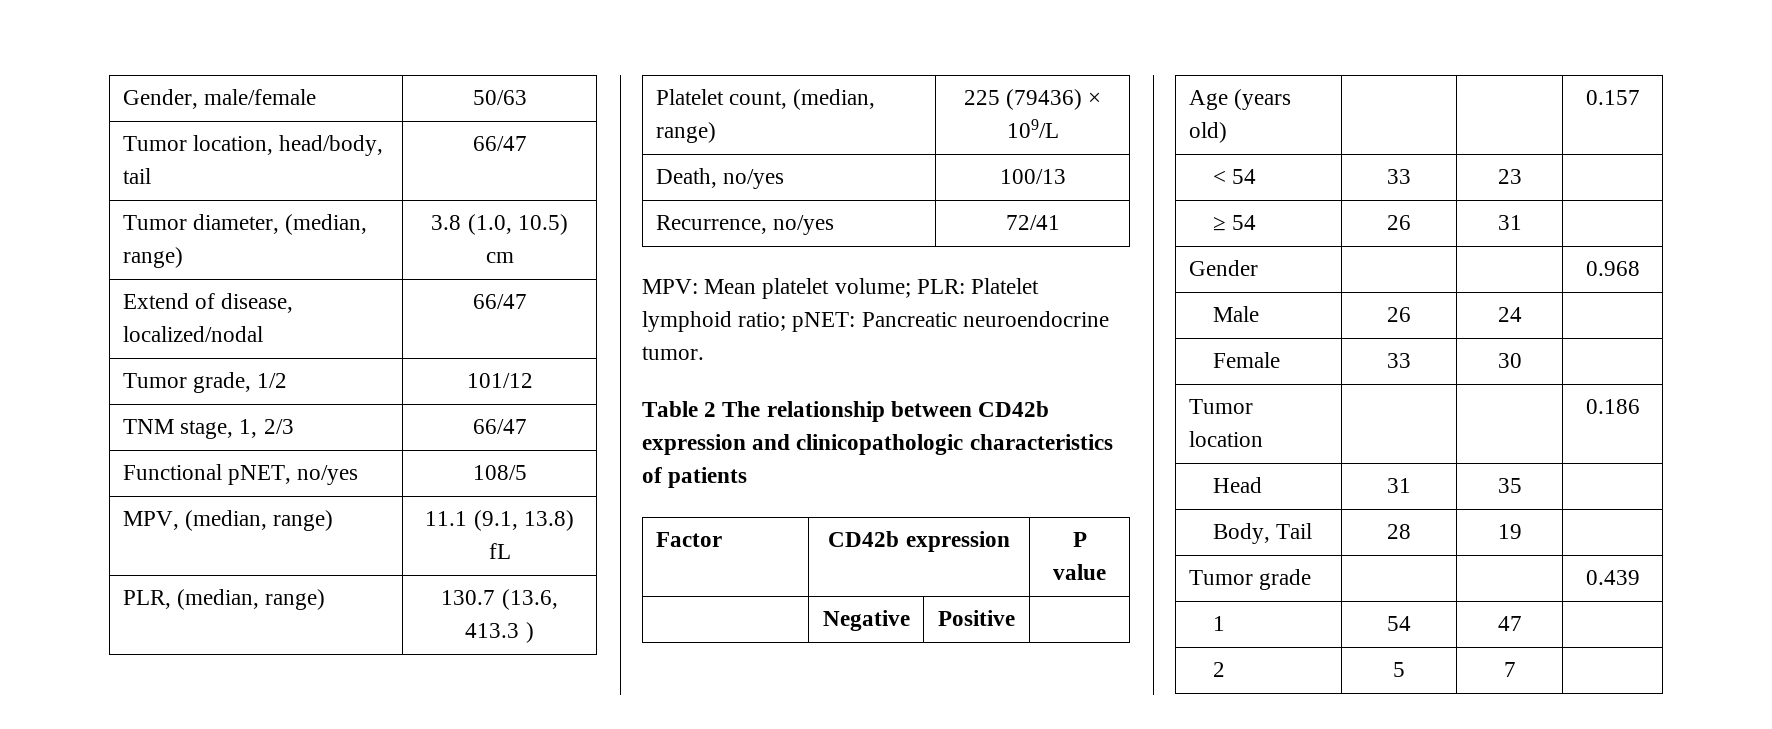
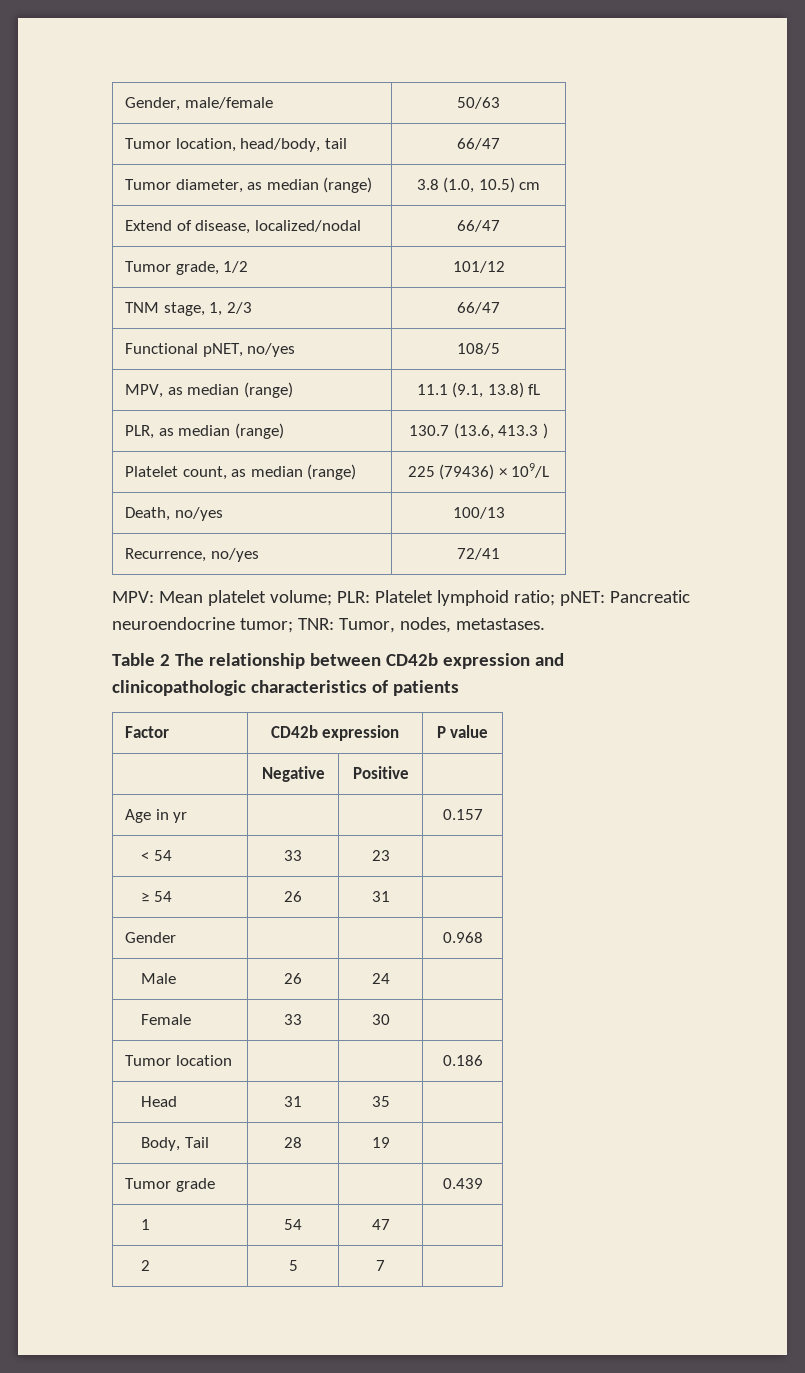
[285,214,368,235] [122,247,183,268] (median, range) -> [247,177,373,193] as median (range)
[185,510,334,531] (median, range) -> [167,382,293,398] as median (range)
[177,589,326,610] (median, range) -> [158,423,284,439] as median (range)
[793,89,876,110] [655,122,716,143] (median, range) -> [231,464,357,480] as median (range)
[642,346,704,360] tumor. -> [239,617,545,633] tumor; TNR: Tumor, nodes, metastases.
[1234,89,1292,110] [1188,122,1227,143] (years old) -> [155,809,188,823] in yr

